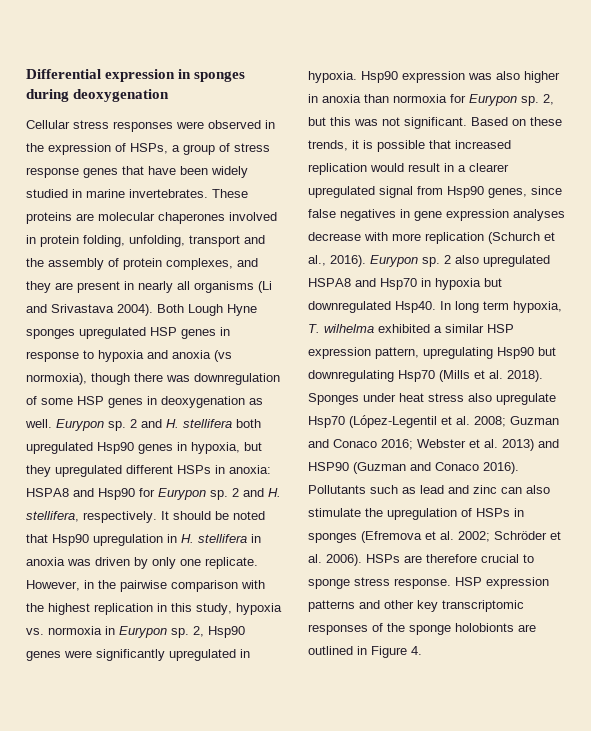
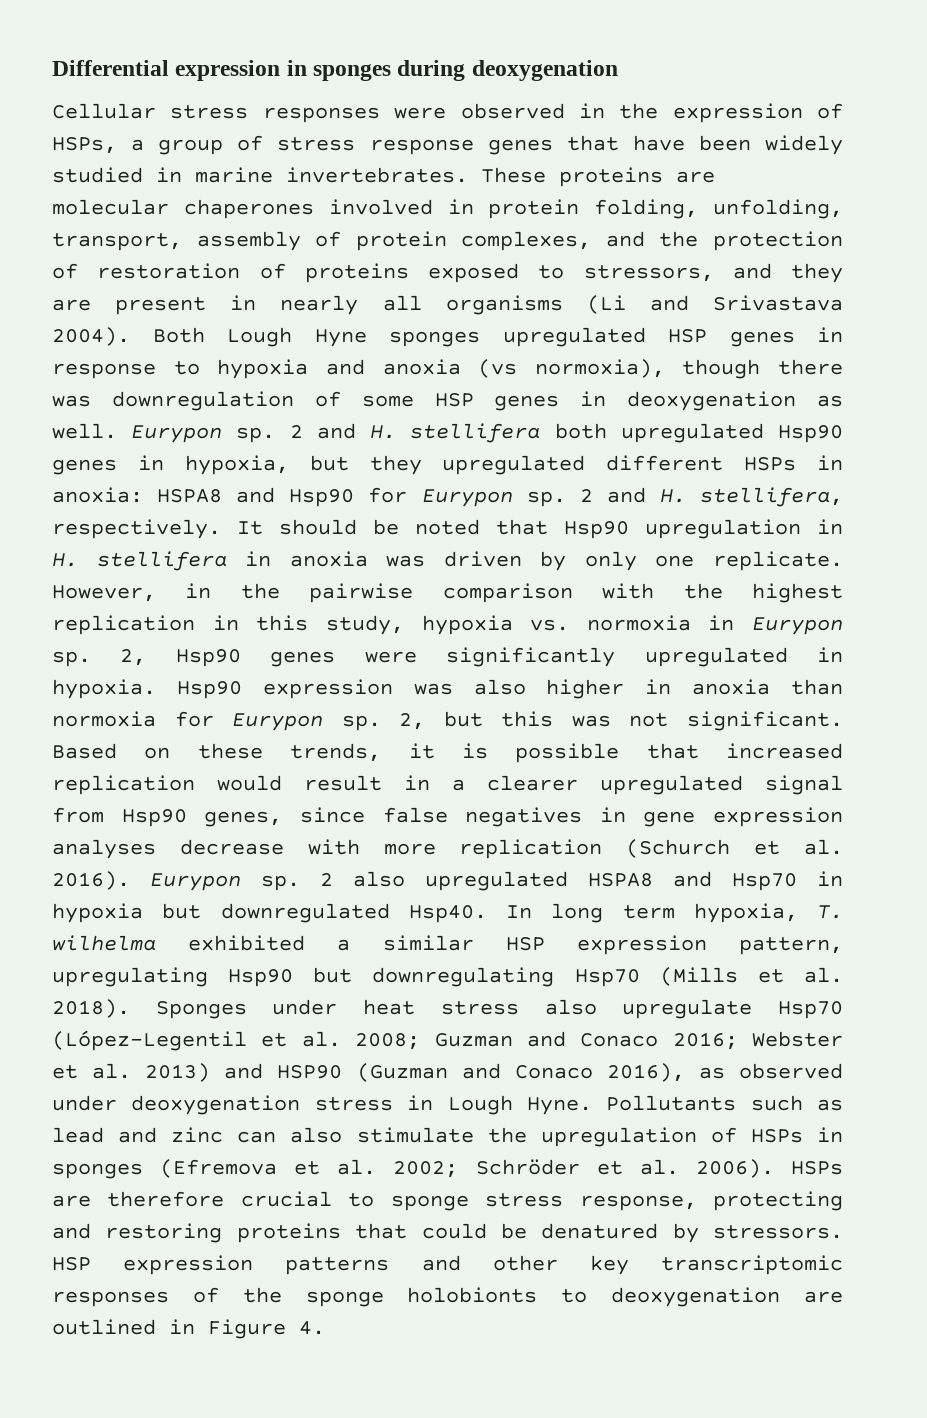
[189,235,265,247] [26,258,44,267] transport and the -> [52,233,182,251] transport,
(258, 262) none -> [659,231,843,251] [52,263,772,283] the protection of restoration of proteins exposed to stressors, and
[308,255,326,266] al., -> [804,839,843,855] al.
[483,462,519,474] 2016). -> [606,1063,844,1082] [52,1095,592,1115] 2016), as observed under deoxygenation stress in Lough Hyne.
[394,578,451,589] response. -> [579,1191,844,1211] [52,1223,843,1243] response, protecting and restoring proteins that could be denatured by stressors.
(514, 627) none -> [561,1287,781,1307] to deoxygenation

